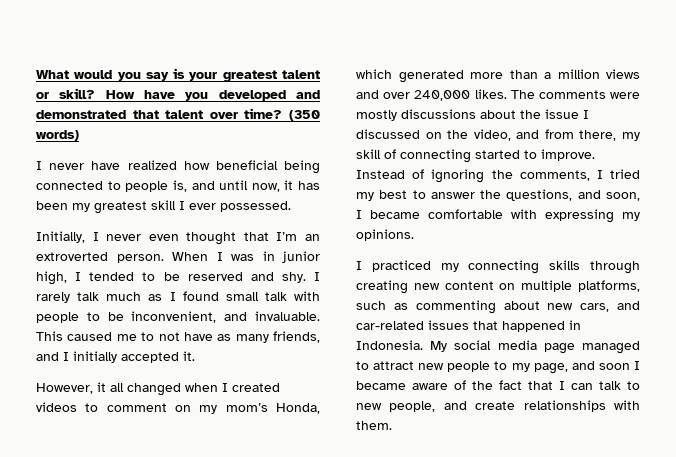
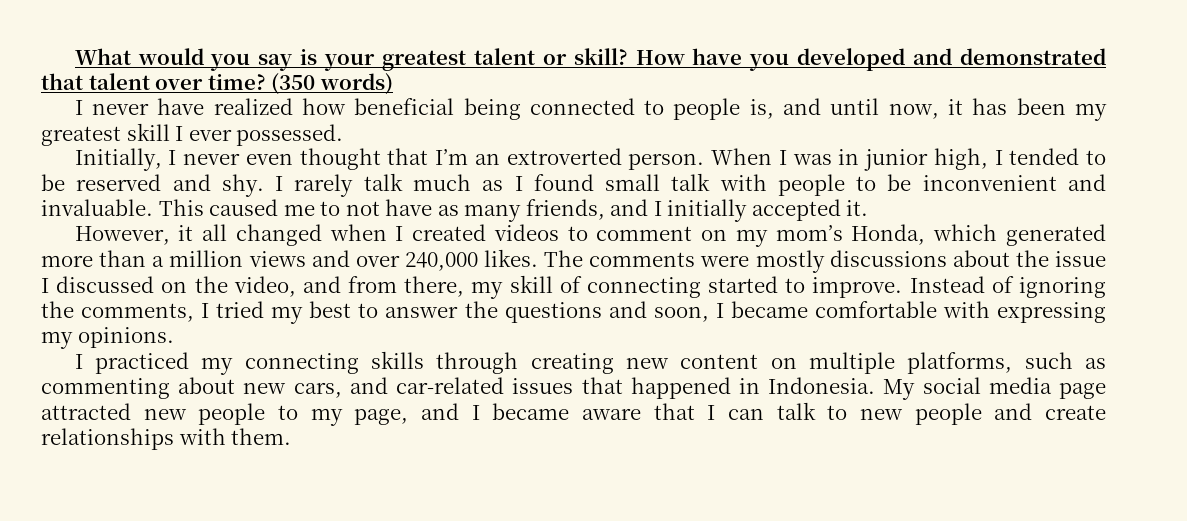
[131,311,217,323] inconvenient, -> [922,175,1057,191] inconvenient
[506,189,573,201] questions, -> [504,302,602,323] questions
[582,341,640,354] [356,361,415,370] managed to attract -> [41,403,131,420] attracted
[598,363,630,370] soon -> (460, 411) none
[454,380,522,390] of the fact -> (642, 414) none
[389,401,436,412] people, -> [914,403,982,425] people

